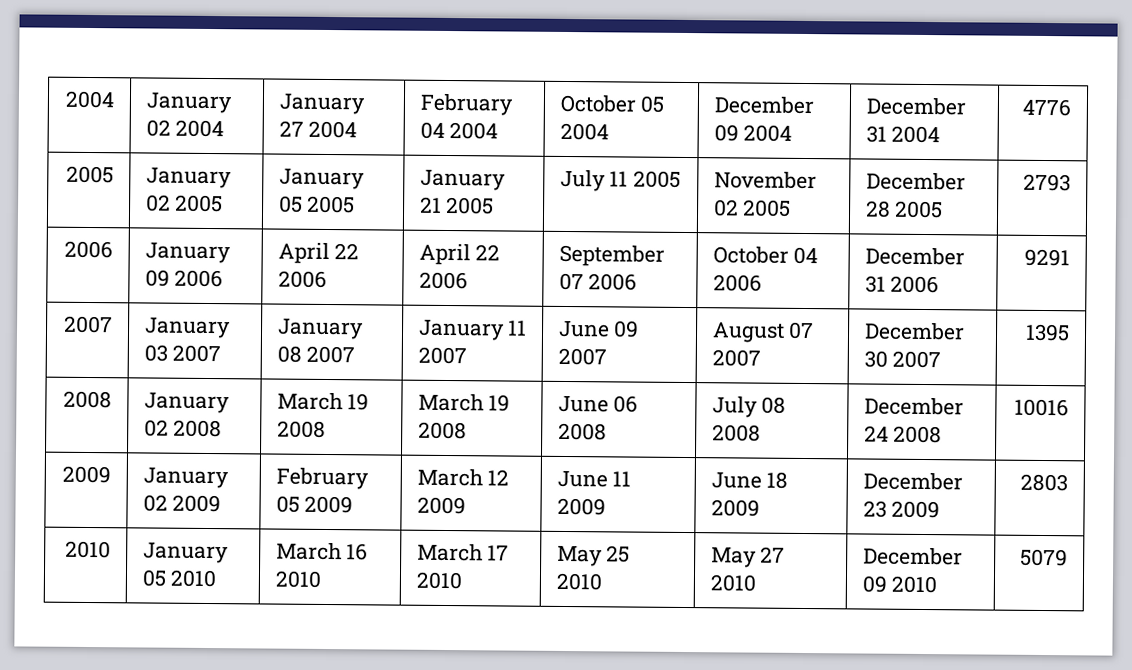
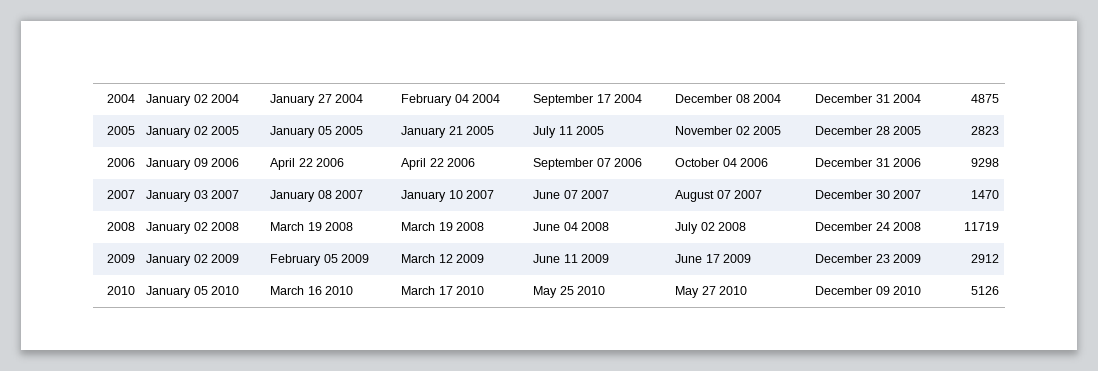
[559,94,666,113] [559,122,609,141] [713,96,815,115] [713,124,739,142] October 05 2004 | December 09 -> [533,94,642,106] [675,94,750,103] September 17 2004 | December 08
[1022,98,1072,117] 4776 -> [970,94,999,103] 4875
[1023,173,1072,192] 2793 -> [970,126,999,135] 2823
[1024,248,1071,267] 9291 -> [970,158,999,167] 9298
[507,320,528,336] 11 -> [448,190,463,199] 10
[613,320,640,338] 09 -> [563,190,578,199] 07
[1025,323,1071,342] 1395 -> [970,190,999,199] 1470
[613,395,639,413] 06 -> [563,222,578,231] 04
[761,396,787,414] 08 -> [700,222,715,231] 02
[1014,398,1070,417] 10016 -> [963,222,999,231] 11719
[766,471,789,489] 18 -> [705,254,720,263] 17
[1020,473,1069,492] 2803 -> [970,254,999,263] 2912
[1020,548,1069,567] 5079 -> [970,286,999,295] 5126

